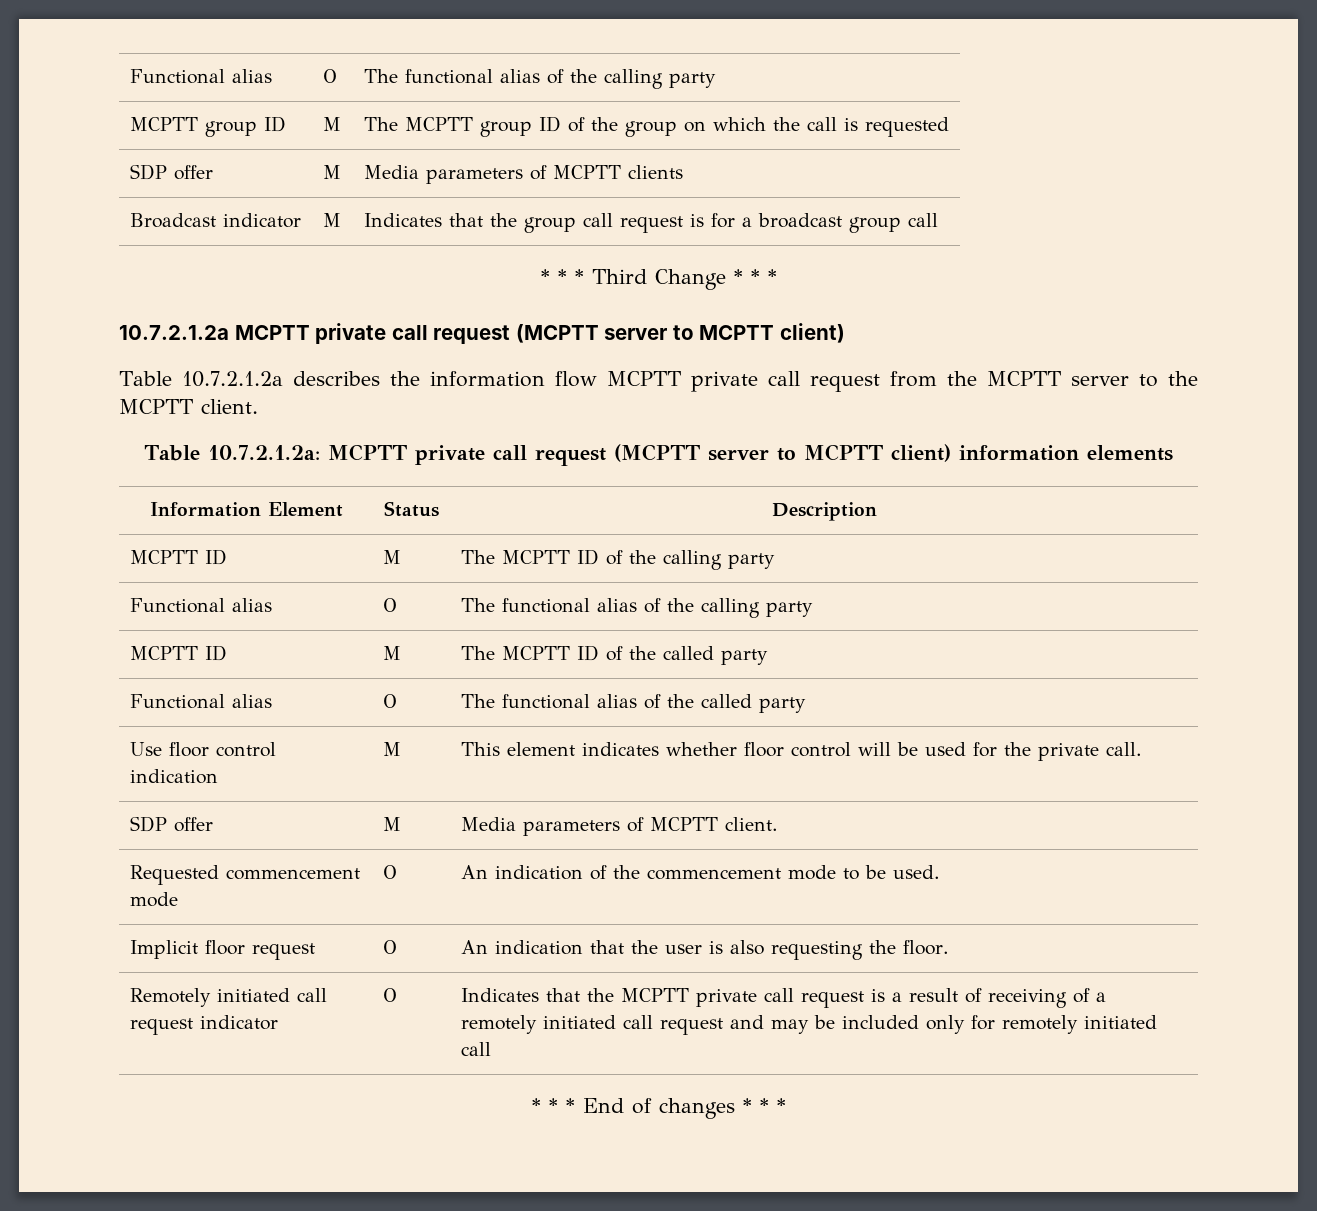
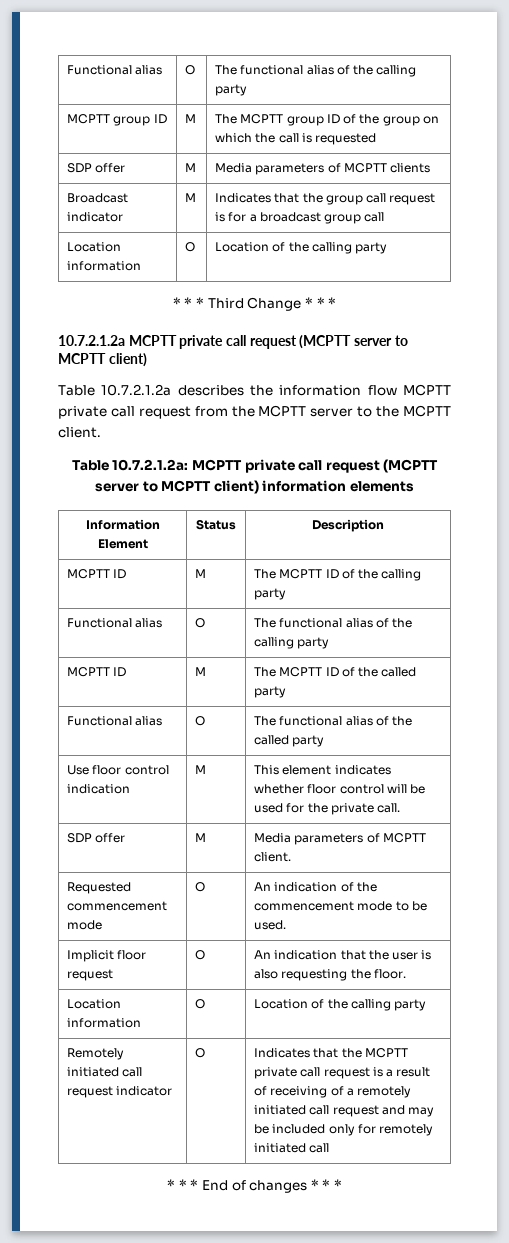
(938, 220) none -> [67,242,122,252] [67,261,142,271] [185,242,196,252] [215,242,388,254] // Location information | O | Location of the calling party
(949, 947) none -> [67,999,122,1009] [67,1018,142,1028] [195,999,206,1009] [254,999,427,1011] // Location information | O | Location of the calling party

